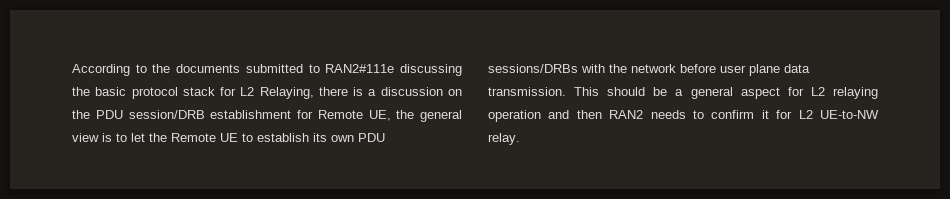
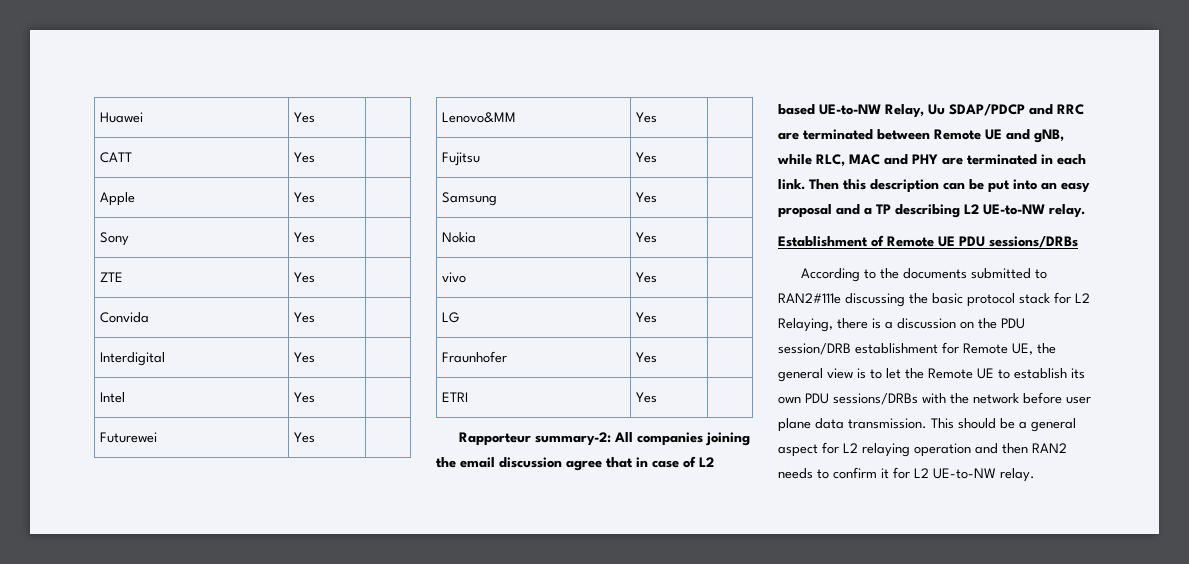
(72, 70) none -> [100,112,144,123] [294,112,316,123] [100,152,133,163] [294,152,316,163] [100,192,136,206] [294,192,316,203] [100,232,130,246] [294,232,316,243] [100,272,124,282] [294,272,316,283] [100,312,150,323] [294,312,316,323] [100,352,166,366] [294,352,316,363] [100,392,126,403] [294,392,316,403] [100,432,158,443] [294,432,316,443] [442,112,517,123] [636,112,658,123] [442,152,481,166] [636,152,658,163] [442,192,498,206] [636,192,658,203] [442,232,477,243] [636,232,658,243] [442,272,467,283] [636,272,658,283] [442,312,460,323] [636,312,658,323] [442,351,508,363] [636,352,658,363] [442,392,469,402] [636,392,658,403] [458,432,750,446] [436,456,714,471] [778,104,1084,118] [778,129,1064,143] [777,154,1086,167] [778,179,1090,193] [778,204,1085,218] [778,235,1078,248] Huawei | Yes | // CATT | Yes | // Apple | Yes | // Sony | Yes | // ZTE | Yes | // Convida | Yes | // Interdigital | Yes | // Intel | Yes | // Futurewei | Yes | // Lenovo&MM | Yes | // Fujitsu | Yes | // Samsung | Yes | // Nokia | Yes | // vivo | Yes | // LG | Yes | // Fraunhofer | Yes | // ETRI | Yes | // Rapporteur summary-2: All companies joining the email discussion agree that in case of L2 based UE-to-NW Relay, Uu SDAP/PDCP and RRC are terminated between Remote UE and gNB, while RLC, MAC and PHY are terminated in each link. Then this description can be put into an easy proposal and a TP describing L2 UE-to-NW relay. // Establishment of Remote UE PDU sessions/DRBs //

